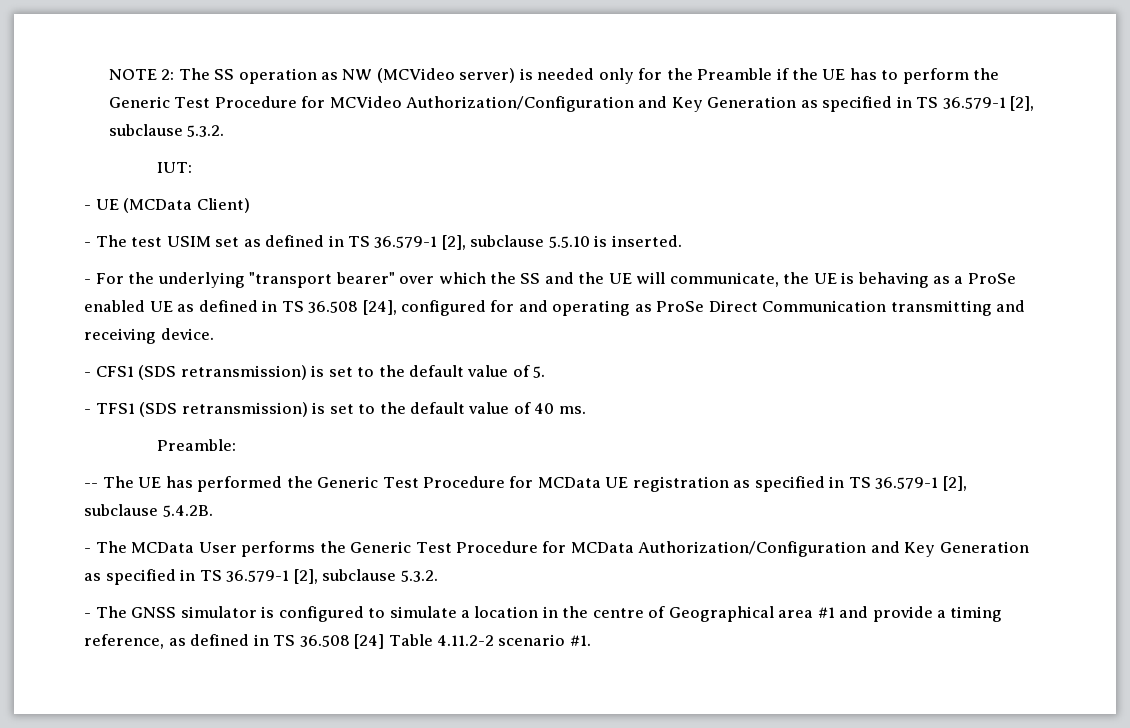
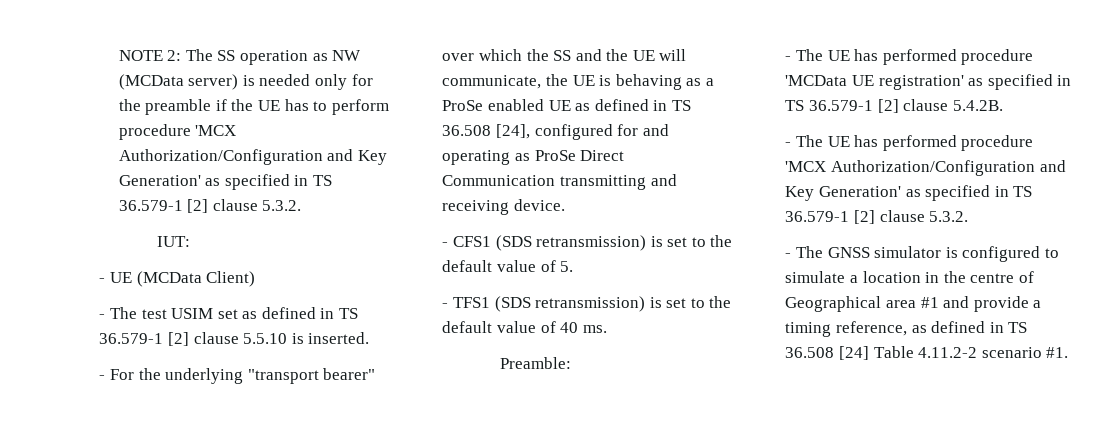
[376,68,455,83] (MCVideo -> [118,74,184,90] (MCData
[697,68,773,80] Preamble -> [145,99,212,115] preamble
[973,68,1000,80] [108,96,1035,112] [108,124,183,136] the Generic Test Procedure for MCVideo Authorization/Configuration and Key Generation as specified in TS 36.579-1 [2], subclause -> [118,124,237,140] [118,149,387,165] [118,174,332,190] [118,199,258,213] procedure 'MCX Authorization/Configuration and Key Generation' as specified in TS 36.579-1 [2] clause
[441,235,545,250] [2], subclause -> [167,332,239,346] [2] clause
[84,476,967,492] [84,504,159,516] -- The UE has performed the Generic Test Procedure for MCData UE registration as specified in TS 36.579-1 [2], subclause -> [785,49,1034,65] [785,74,1072,90] [785,99,949,113] - The UE has performed procedure 'MCData UE registration' as specified in TS 36.579-1 [2] clause
[131,541,1029,557] [84,569,397,585] MCData User performs the Generic Test Procedure for MCData Authorization/Configuration and Key Generation as specified in TS 36.579-1 [2], subclause -> [827,135,1034,151] [785,160,1066,176] [785,185,1033,201] [785,210,925,224] UE has performed procedure 'MCX Authorization/Configuration and Key Generation' as specified in TS 36.579-1 [2] clause

